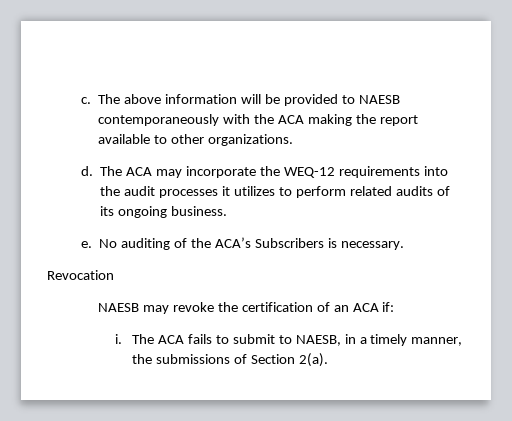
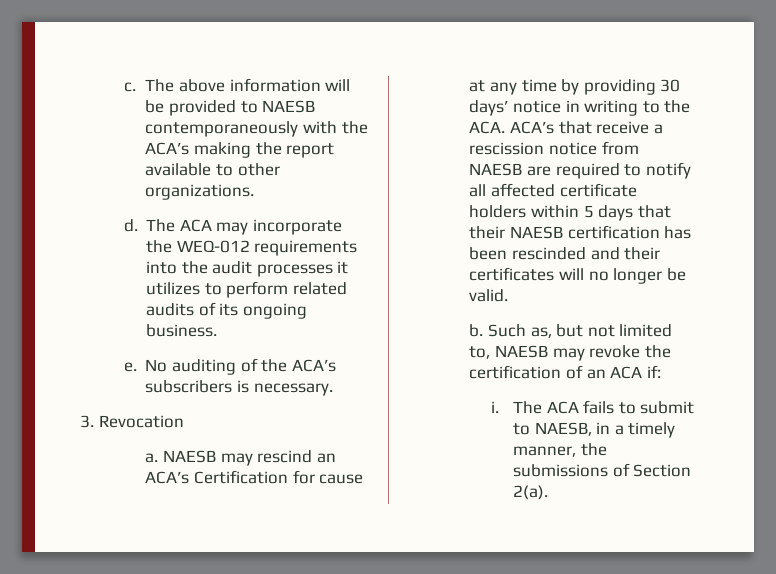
[278,115,305,124] ACA -> [145,142,190,155] ACA’s
[283,167,335,178] WEQ-12 -> [176,240,250,253] WEQ-012
[254,238,324,248] Subscribers -> [145,380,233,393] subscribers
(404, 245) none -> [80,415,94,428] 3.
(114, 275) none -> [145,450,336,466] [145,470,364,484] [469,79,681,95] [469,100,691,116] [469,121,663,134] [469,141,639,155] [469,162,691,179] [469,183,637,197] [469,205,671,221] [469,225,692,239] [469,247,661,260] [469,267,686,284] [469,289,509,302] [469,324,673,338] [469,346,491,359] a. NAESB may rescind an ACA’s Certification for cause at any time by providing 30 days’ notice in writing to the ACA. ACA’s that receive a rescission notice from NAESB are required to notify all affected certificate holders within 5 days that their NAESB certification has been rescinded and their certificates will no longer be valid. // b. Such as, but not limited to,

